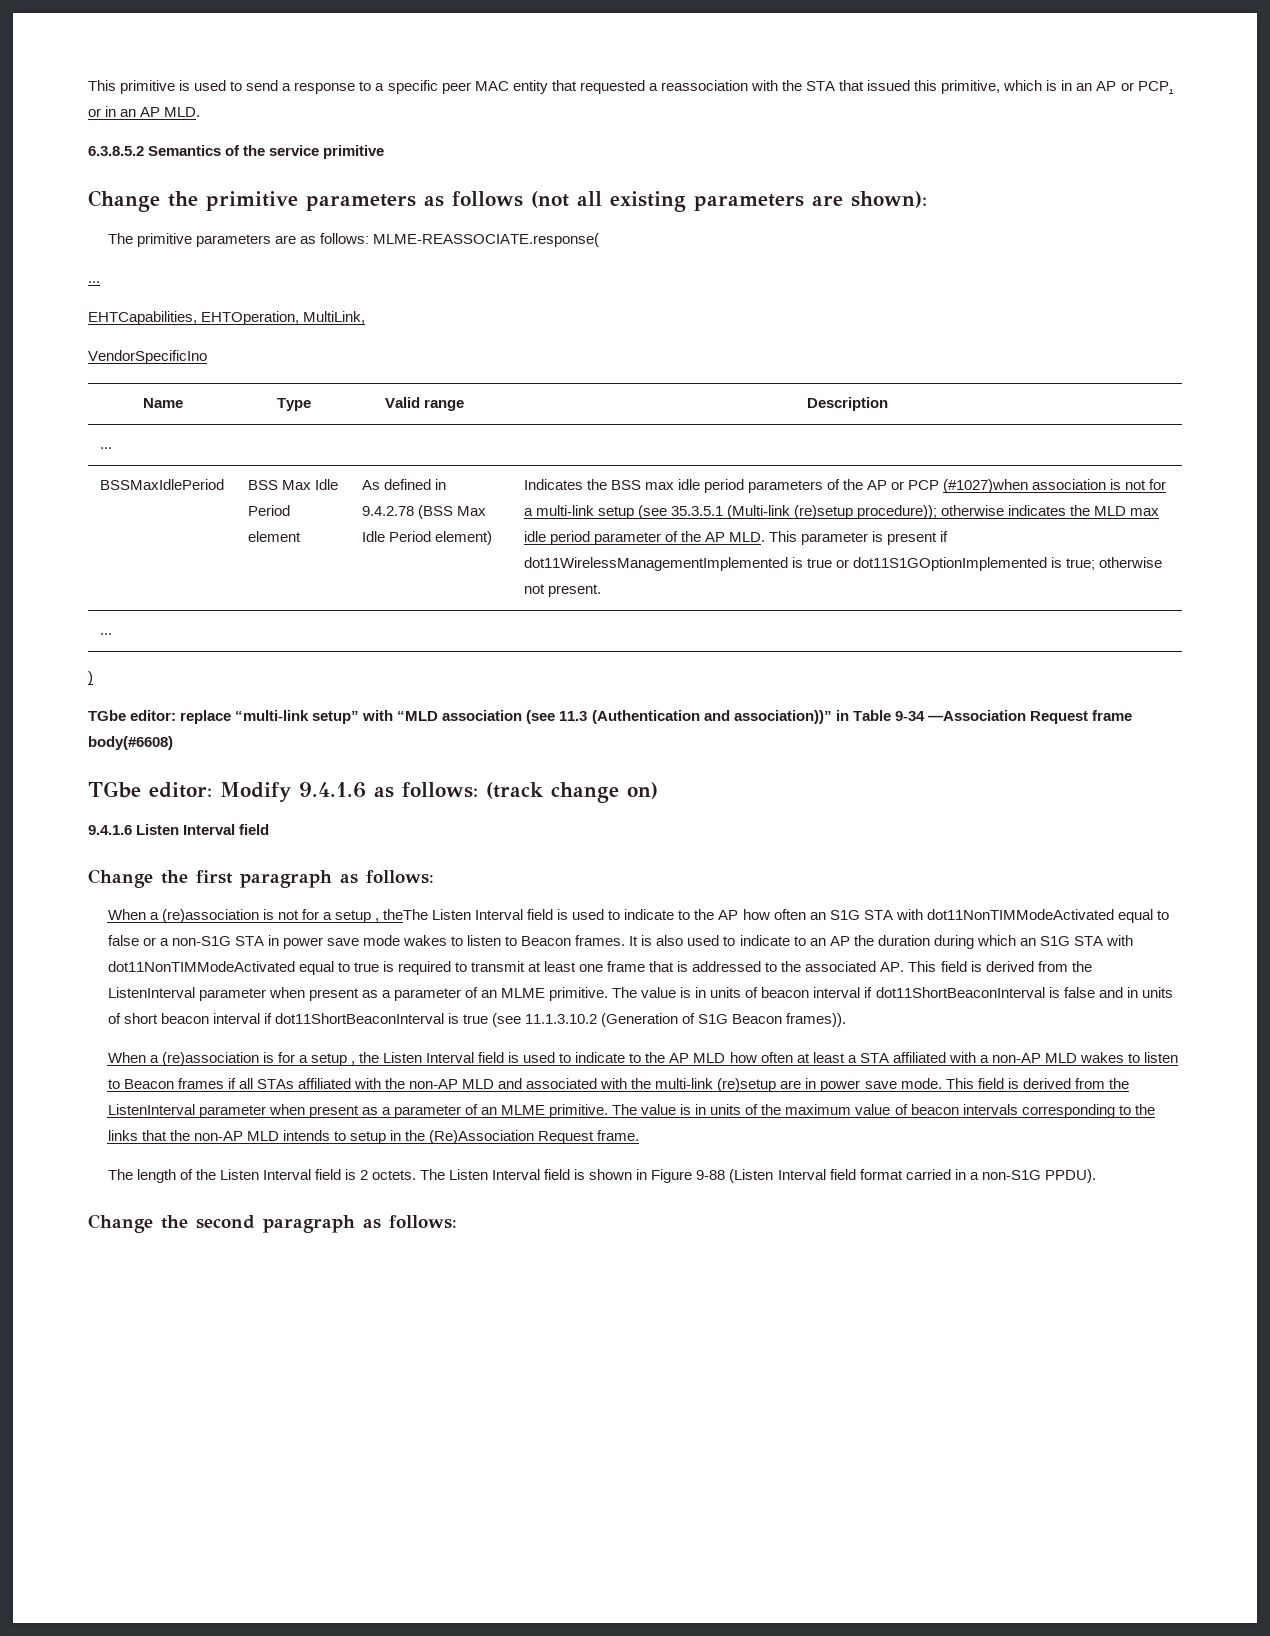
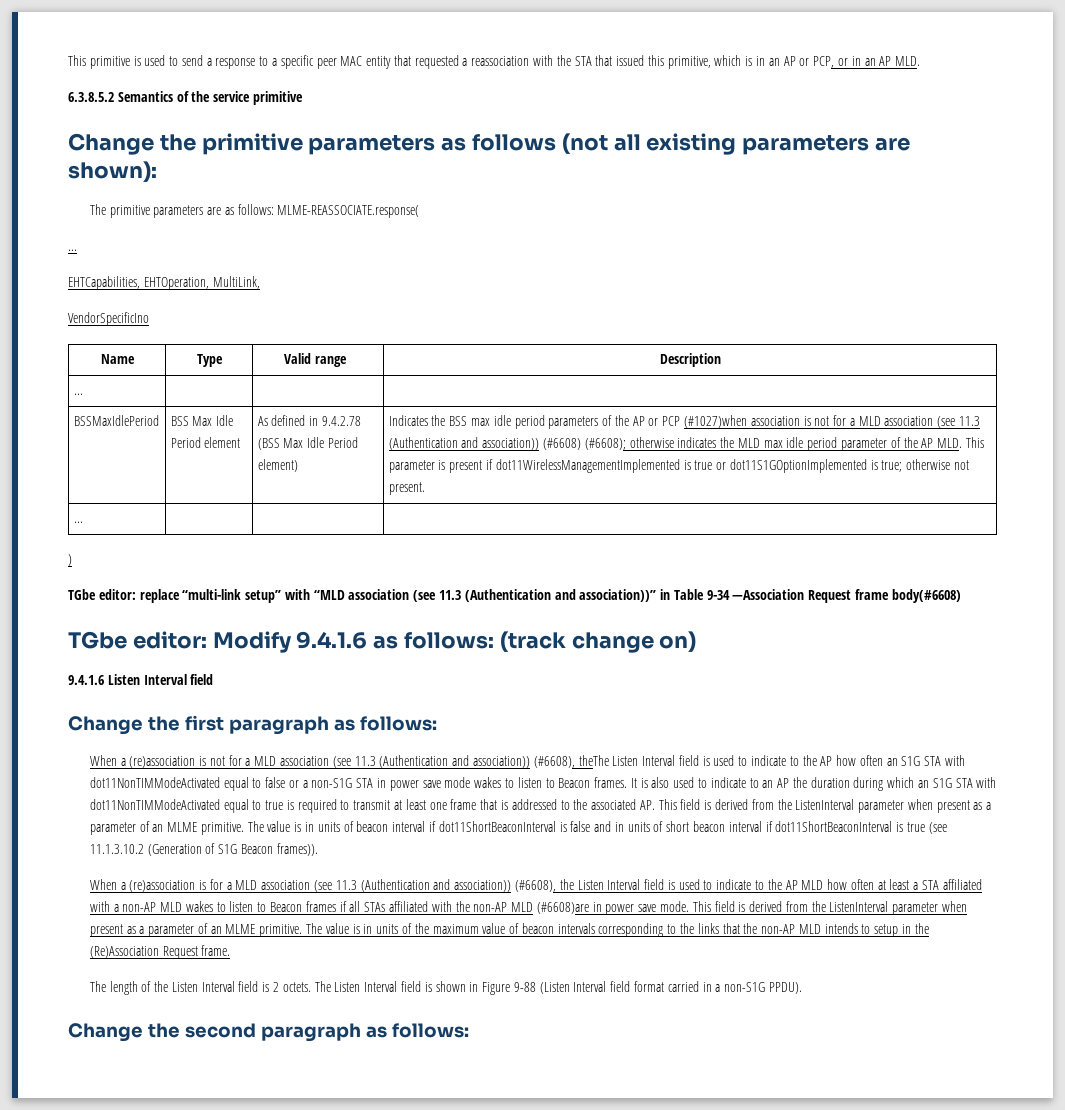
[535,505,937,519] multi-link setup (see 35.3.5.1 (Multi-link (re)setup procedure)); -> [858,416,980,428] [388,437,626,450] MLD association (see 11.3 (Authentication and association)) (#6608) (#6608);
[334,910,379,923] setup , -> [254,755,575,768] MLD association (see 11.3 (Authentication and association)) (#6608),
[310,1053,355,1066] setup , -> [235,879,556,892] MLD association (see 11.3 (Authentication and association)) (#6608),
[498,1078,802,1092] and associated with the multi-link (re)setup are -> [536,902,589,914] (#6608)are

